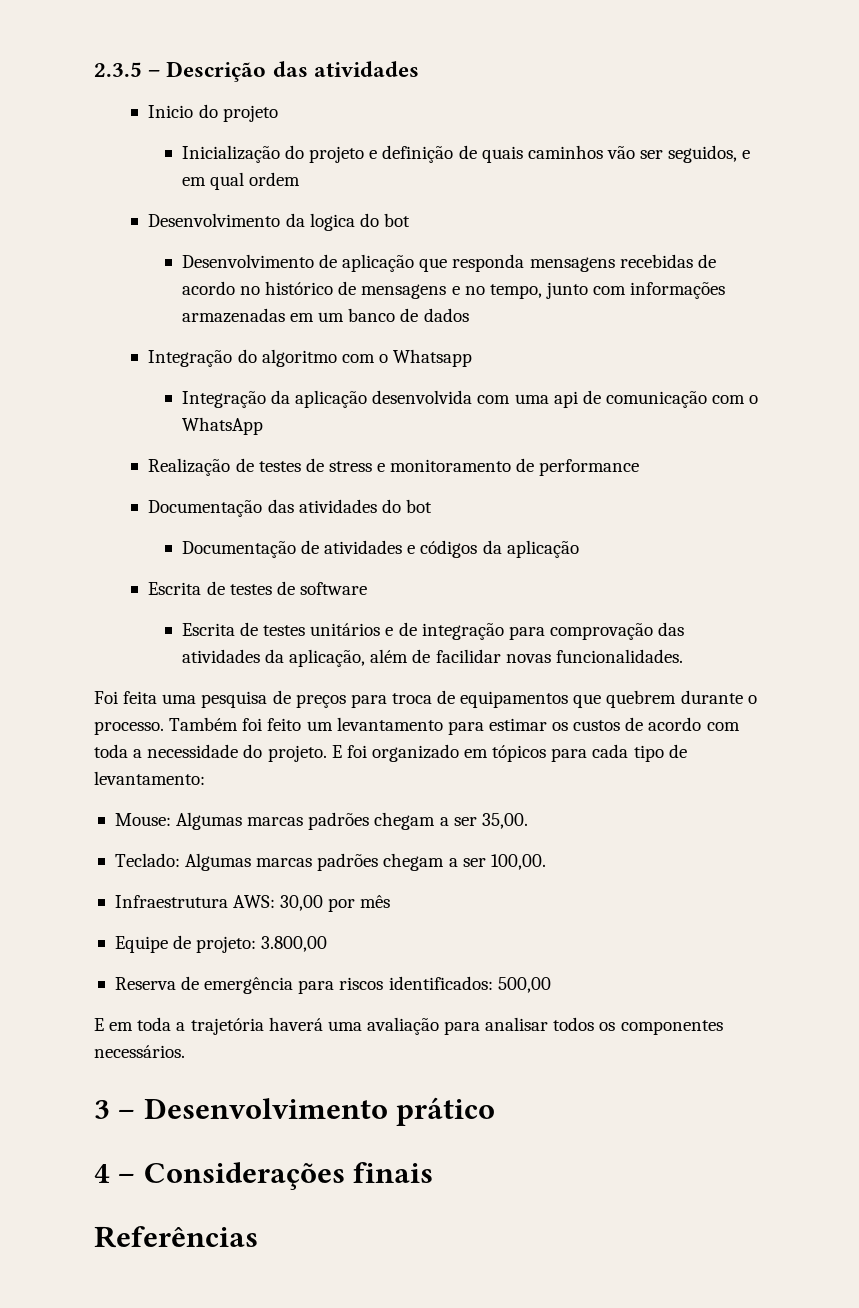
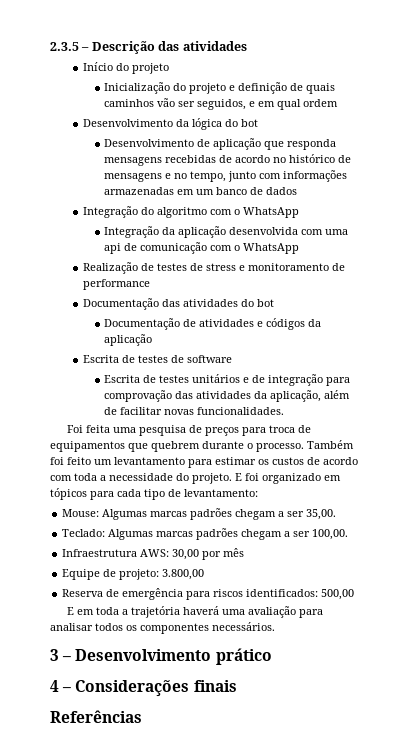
[148,105,194,118] Inicio -> [83,62,114,71] Início
[309,213,355,231] logica -> [192,118,223,130] lógica
[393,349,473,367] Whatsapp -> [243,207,300,218] WhatsApp
[435,649,501,663] facilidar -> [120,407,163,415] facilitar

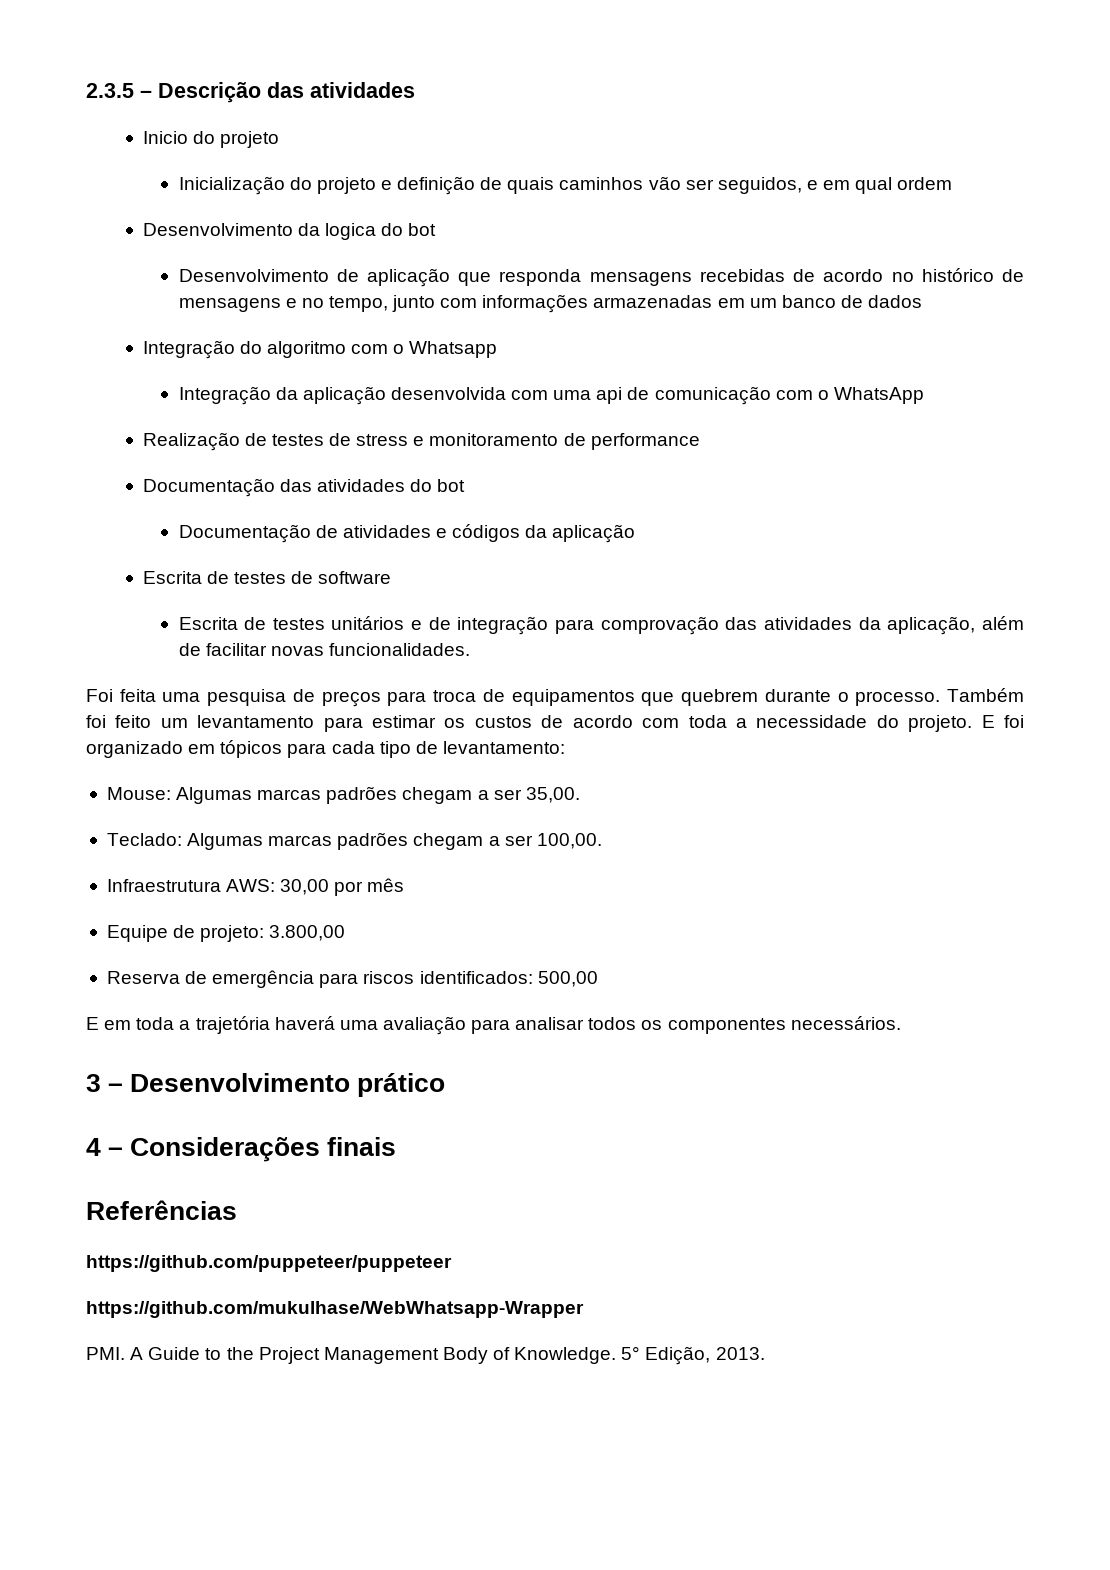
[83,62,114,71] Início -> [142,131,188,144] Inicio
[192,118,223,130] lógica -> [324,223,376,240] logica
[243,207,300,218] WhatsApp -> [409,341,498,358] Whatsapp
(142, 716) none -> [86,1255,452,1272] [86,1301,584,1318] [86,1346,765,1365] // https://github.com/puppeteer/puppeteer // https://github.com/mukulhase/WebWhatsapp-Wrapper // PMI. A Guide to the Project Management Body of Knowledge. 5° Edição, 2013.

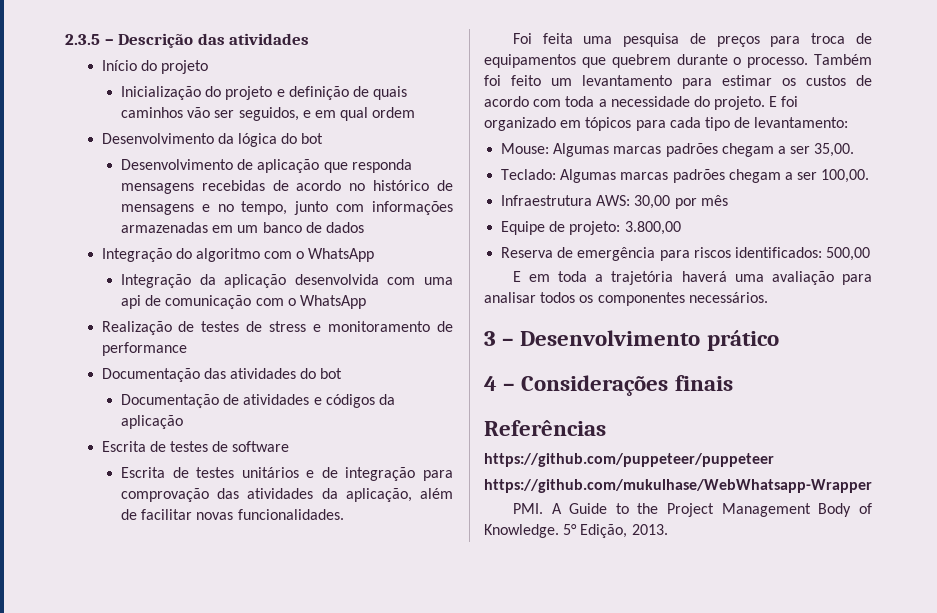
[142,131,188,144] Inicio -> [101,60,137,71] Início
[324,223,376,240] logica -> [237,133,277,147] lógica
[409,341,498,358] Whatsapp -> [308,248,375,262] WhatsApp

